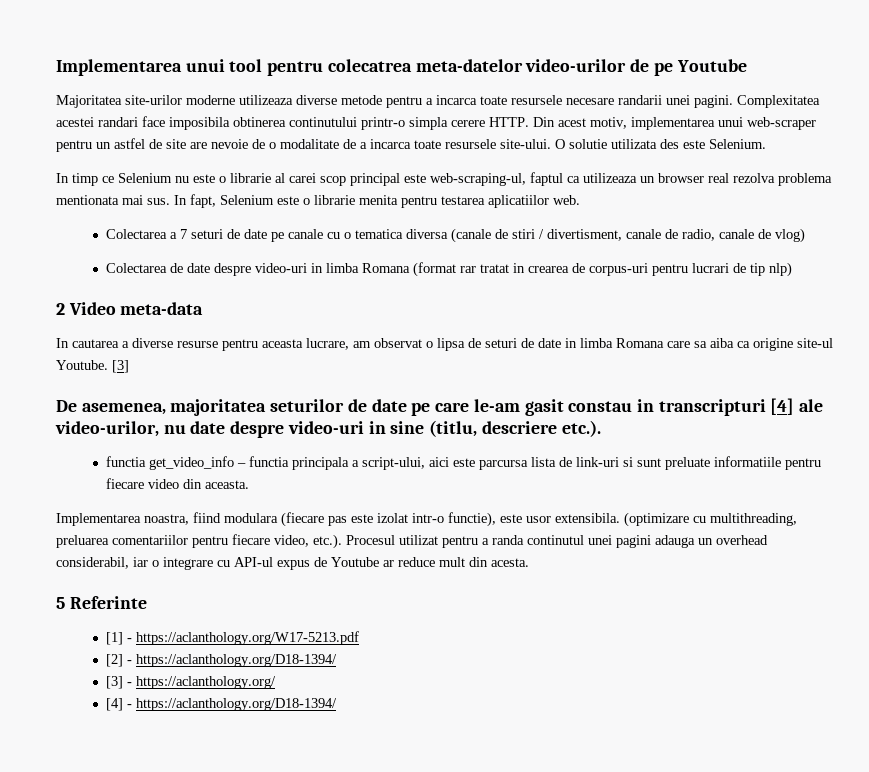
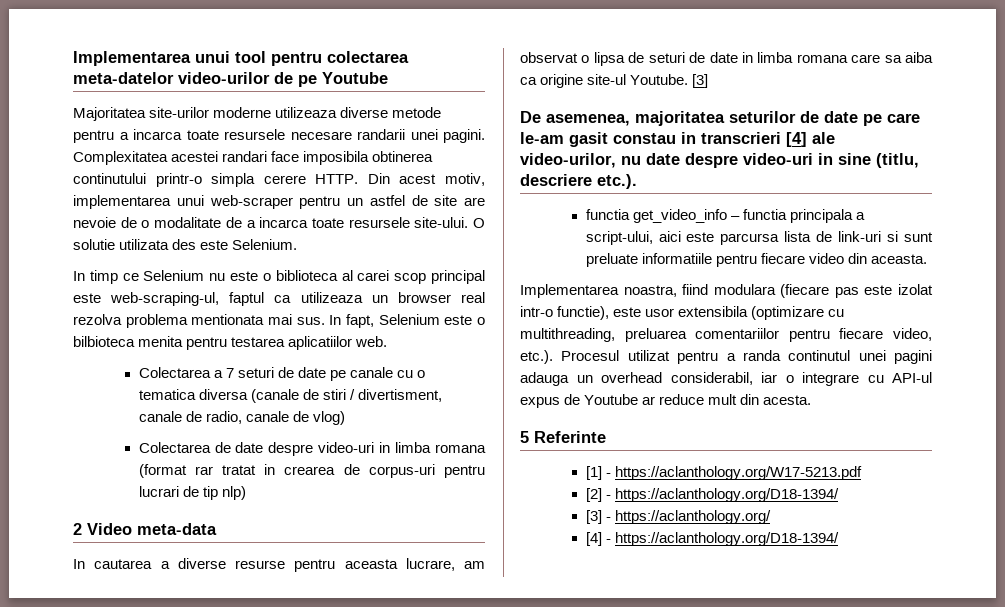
[327,59,412,72] colecatrea -> [327,51,409,63] colectarea
[230,173,271,183] librarie -> [275,270,338,281] biblioteca
[314,195,355,205] librarie -> [73,336,135,347] bilbioteca
[361,263,410,273] Romana -> [435,444,487,453] romana
[616,338,664,348] Romana -> [796,54,848,63] romana
[658,399,766,416] transcripturi -> [701,132,781,144] transcrieri
[555,513,620,523] extensibila. -> [678,306,749,317] extensibila

